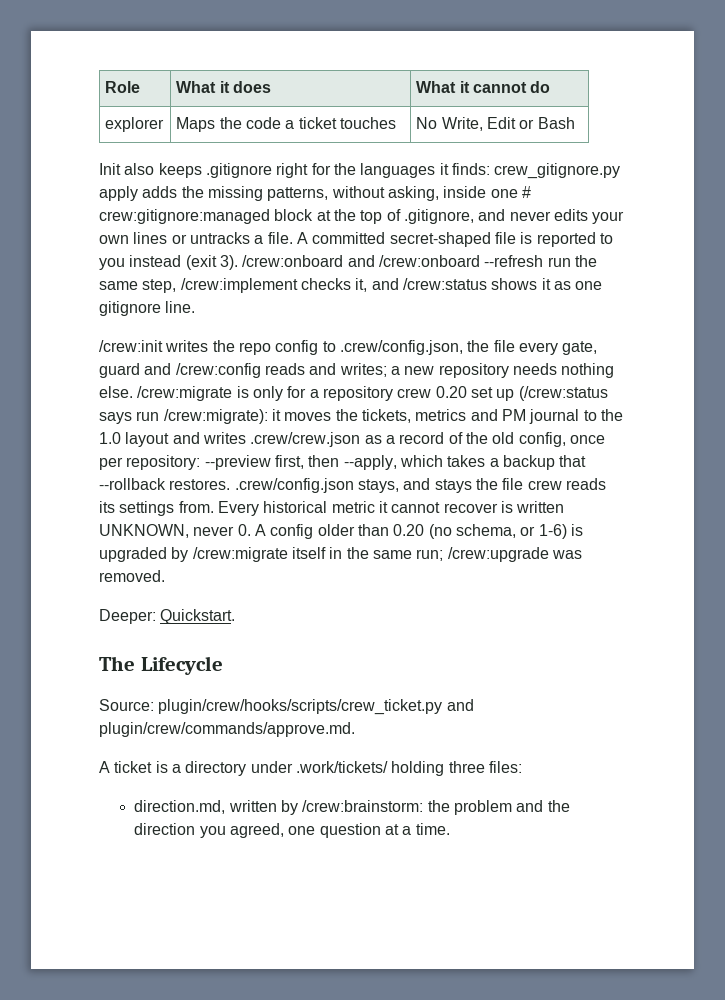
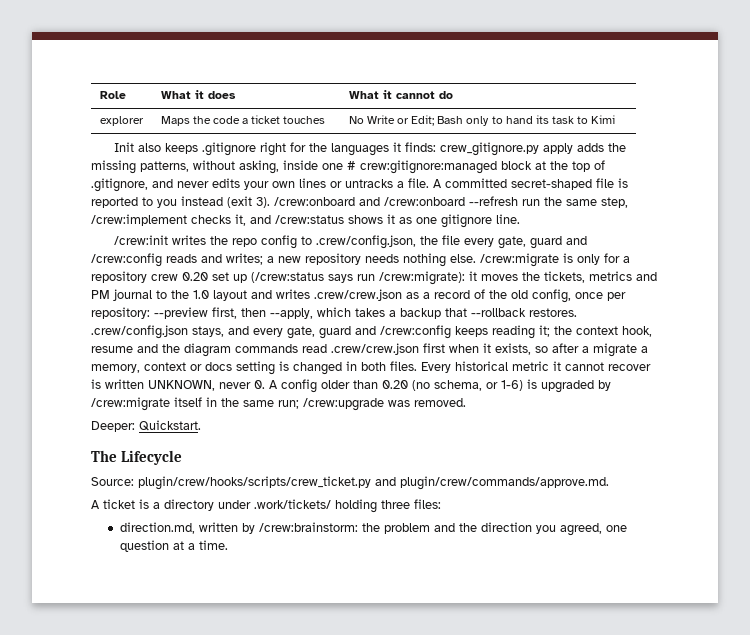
[441,117,575,131] Write, Edit or Bash -> [366,115,616,126] Write or Edit; Bash only to hand its task to Kimi
[434,478,606,493] [99,501,214,516] stays the file crew reads its settings from. -> [253,325,652,339] [91,343,648,357] [91,361,417,375] every gate, guard and /crew:config keeps reading it; the context hook, resume and the diagram commands read .crew/crew.json first when it exists, so after a migrate a memory, context or docs setting is changed in both files.

